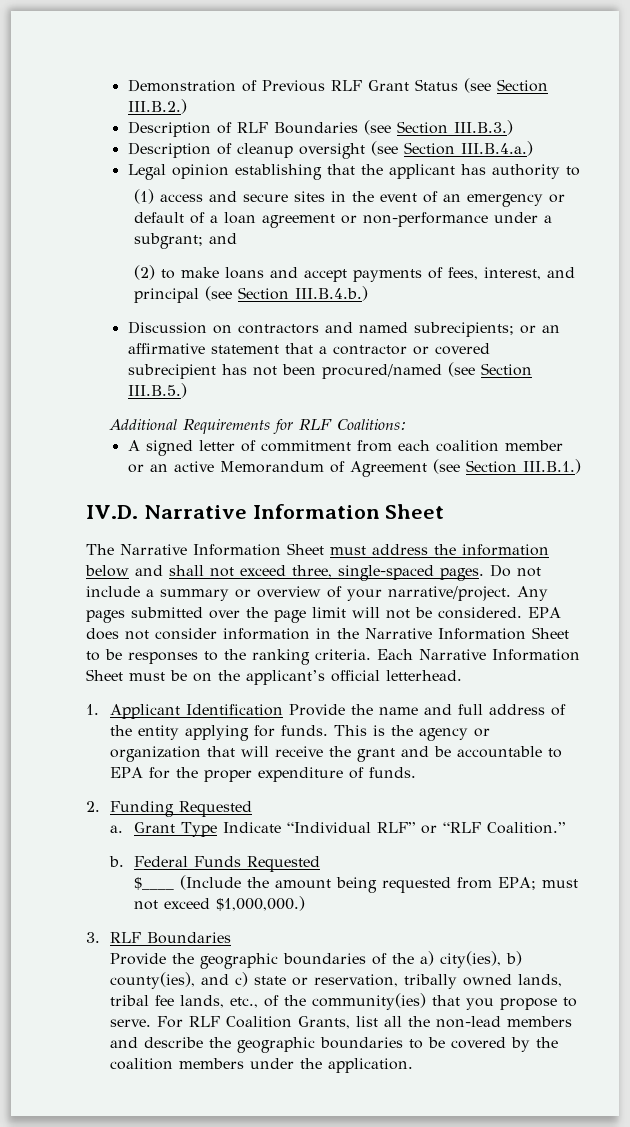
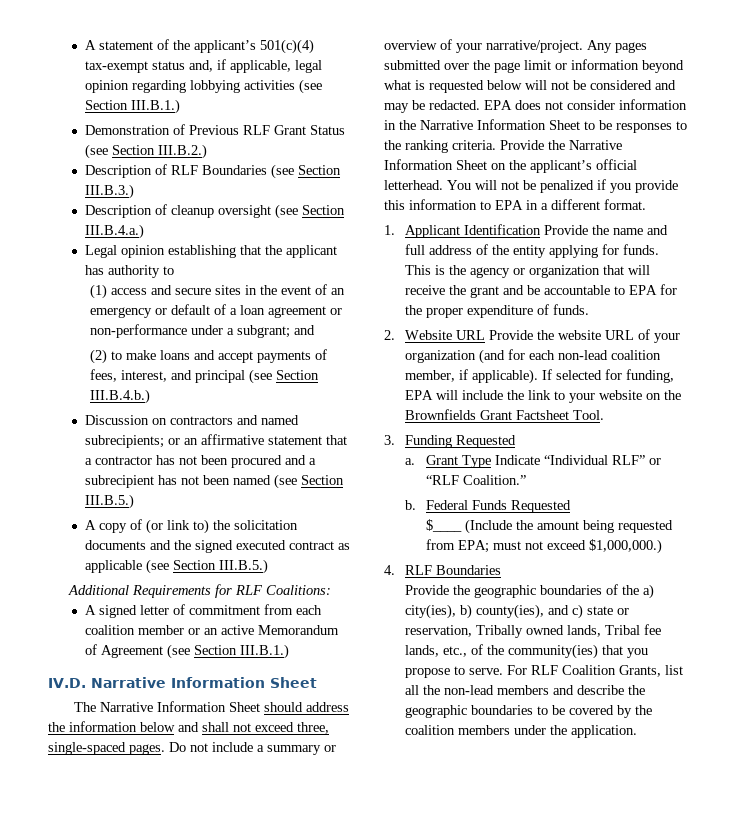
(127, 85) none -> [85,39,315,54] [85,59,323,73] [85,79,323,94] [85,99,181,114] A statement of the applicant’s 501(c)(4) tax-exempt status and, if applicable, legal opinion regarding lobbying activities (see Section III.B.1.) //
[412,343,490,355] [127,364,442,379] or covered subrecipient has not been procured/named -> [156,455,317,468] [85,474,345,489] [85,494,135,509] [85,519,299,534] [85,540,351,553] [85,560,143,573] has not been procured and a subrecipient has not been named (see Section III.B.5.) // A copy of (or link to) the solicitation documents and the signed executed contract as applicable
[330,546,366,555] must -> [264,702,304,712] should
[352,607,522,619] will not be considered. -> [555,59,684,73] [384,80,676,93] [384,100,480,113] or information beyond what is requested below will not be considered and may be redacted.
[377,649,580,661] [86,669,187,681] Each Narrative Information Sheet must be -> [500,140,622,150] [384,159,487,170] Provide the Narrative Information Sheet
(462, 675) none -> [447,179,678,193] [384,199,646,210] You will not be penalized if you provide this information to EPA in a different format.
(100, 806) none -> [405,329,681,343] [405,349,662,364] [405,369,675,384] [405,390,682,403] [405,409,605,420] [384,435,395,445] Website URL Provide the website URL of your organization (and for each non-lead coalition member, if applicable). If selected for funding, EPA will include the link to your website on the Brownfields Grant Factsheet Tool. // 3.
[86,932,100,943] 3. -> [384,565,395,575] 4.
[403,974,457,989] tribally -> [476,625,524,638] Tribally
[109,995,149,1006] tribal -> [605,625,641,635] Tribal

